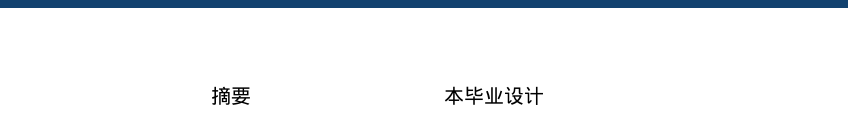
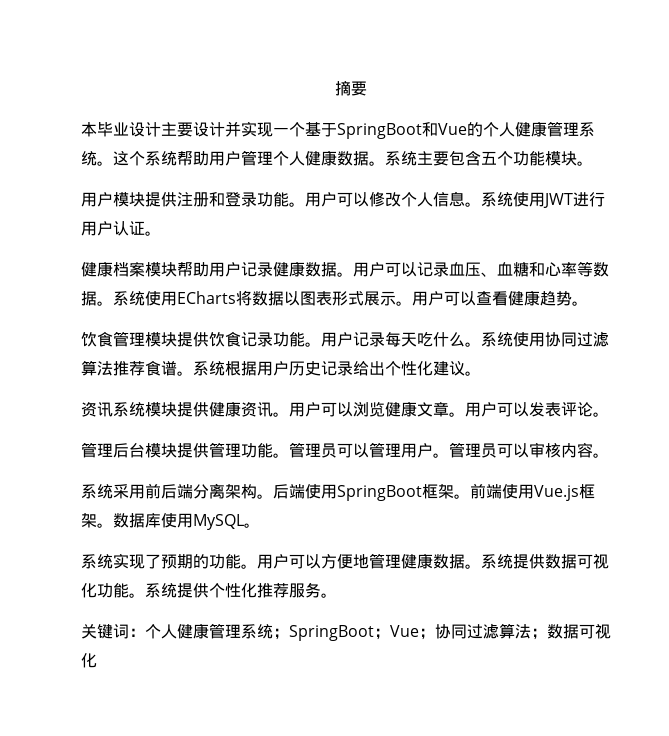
(544, 95) none -> [161,121,595,139] [81,150,593,166] [81,191,605,208] [81,221,161,236] [81,261,609,277] [81,290,588,306] [81,331,609,347] [81,360,481,376] [81,401,609,417] [81,442,609,458] [81,483,595,501] [81,513,260,530] [81,553,609,569] [81,582,337,598] [81,623,611,641] [81,653,97,668] 主要设计并实现一个基于SpringBoot和Vue的个人健康管理系统。这个系统帮助用户管理个人健康数据。系统主要包含五个功能模块。 // 用户模块提供注册和登录功能。用户可以修改个人信息。系统使用JWT进行用户认证。 // 健康档案模块帮助用户记录健康数据。用户可以记录血压、血糖和心率等数据。系统使用ECharts将数据以图表形式展示。用户可以查看健康趋势。 // 饮食管理模块提供饮食记录功能。用户记录每天吃什么。系统使用协同过滤算法推荐食谱。系统根据用户历史记录给出个性化建议。 // 资讯系统模块提供健康资讯。用户可以浏览健康文章。用户可以发表评论。 // 管理后台模块提供管理功能。管理员可以管理用户。管理员可以审核内容。 // 系统采用前后端分离架构。后端使用SpringBoot框架。前端使用Vue.js框架。数据库使用MySQL。 // 系统实现了预期的功能。用户可以方便地管理健康数据。系统提供数据可视化功能。系统提供个性化推荐服务。 // 关键词：个人健康管理系统；SpringBoot；Vue；协同过滤算法；数据可视化

